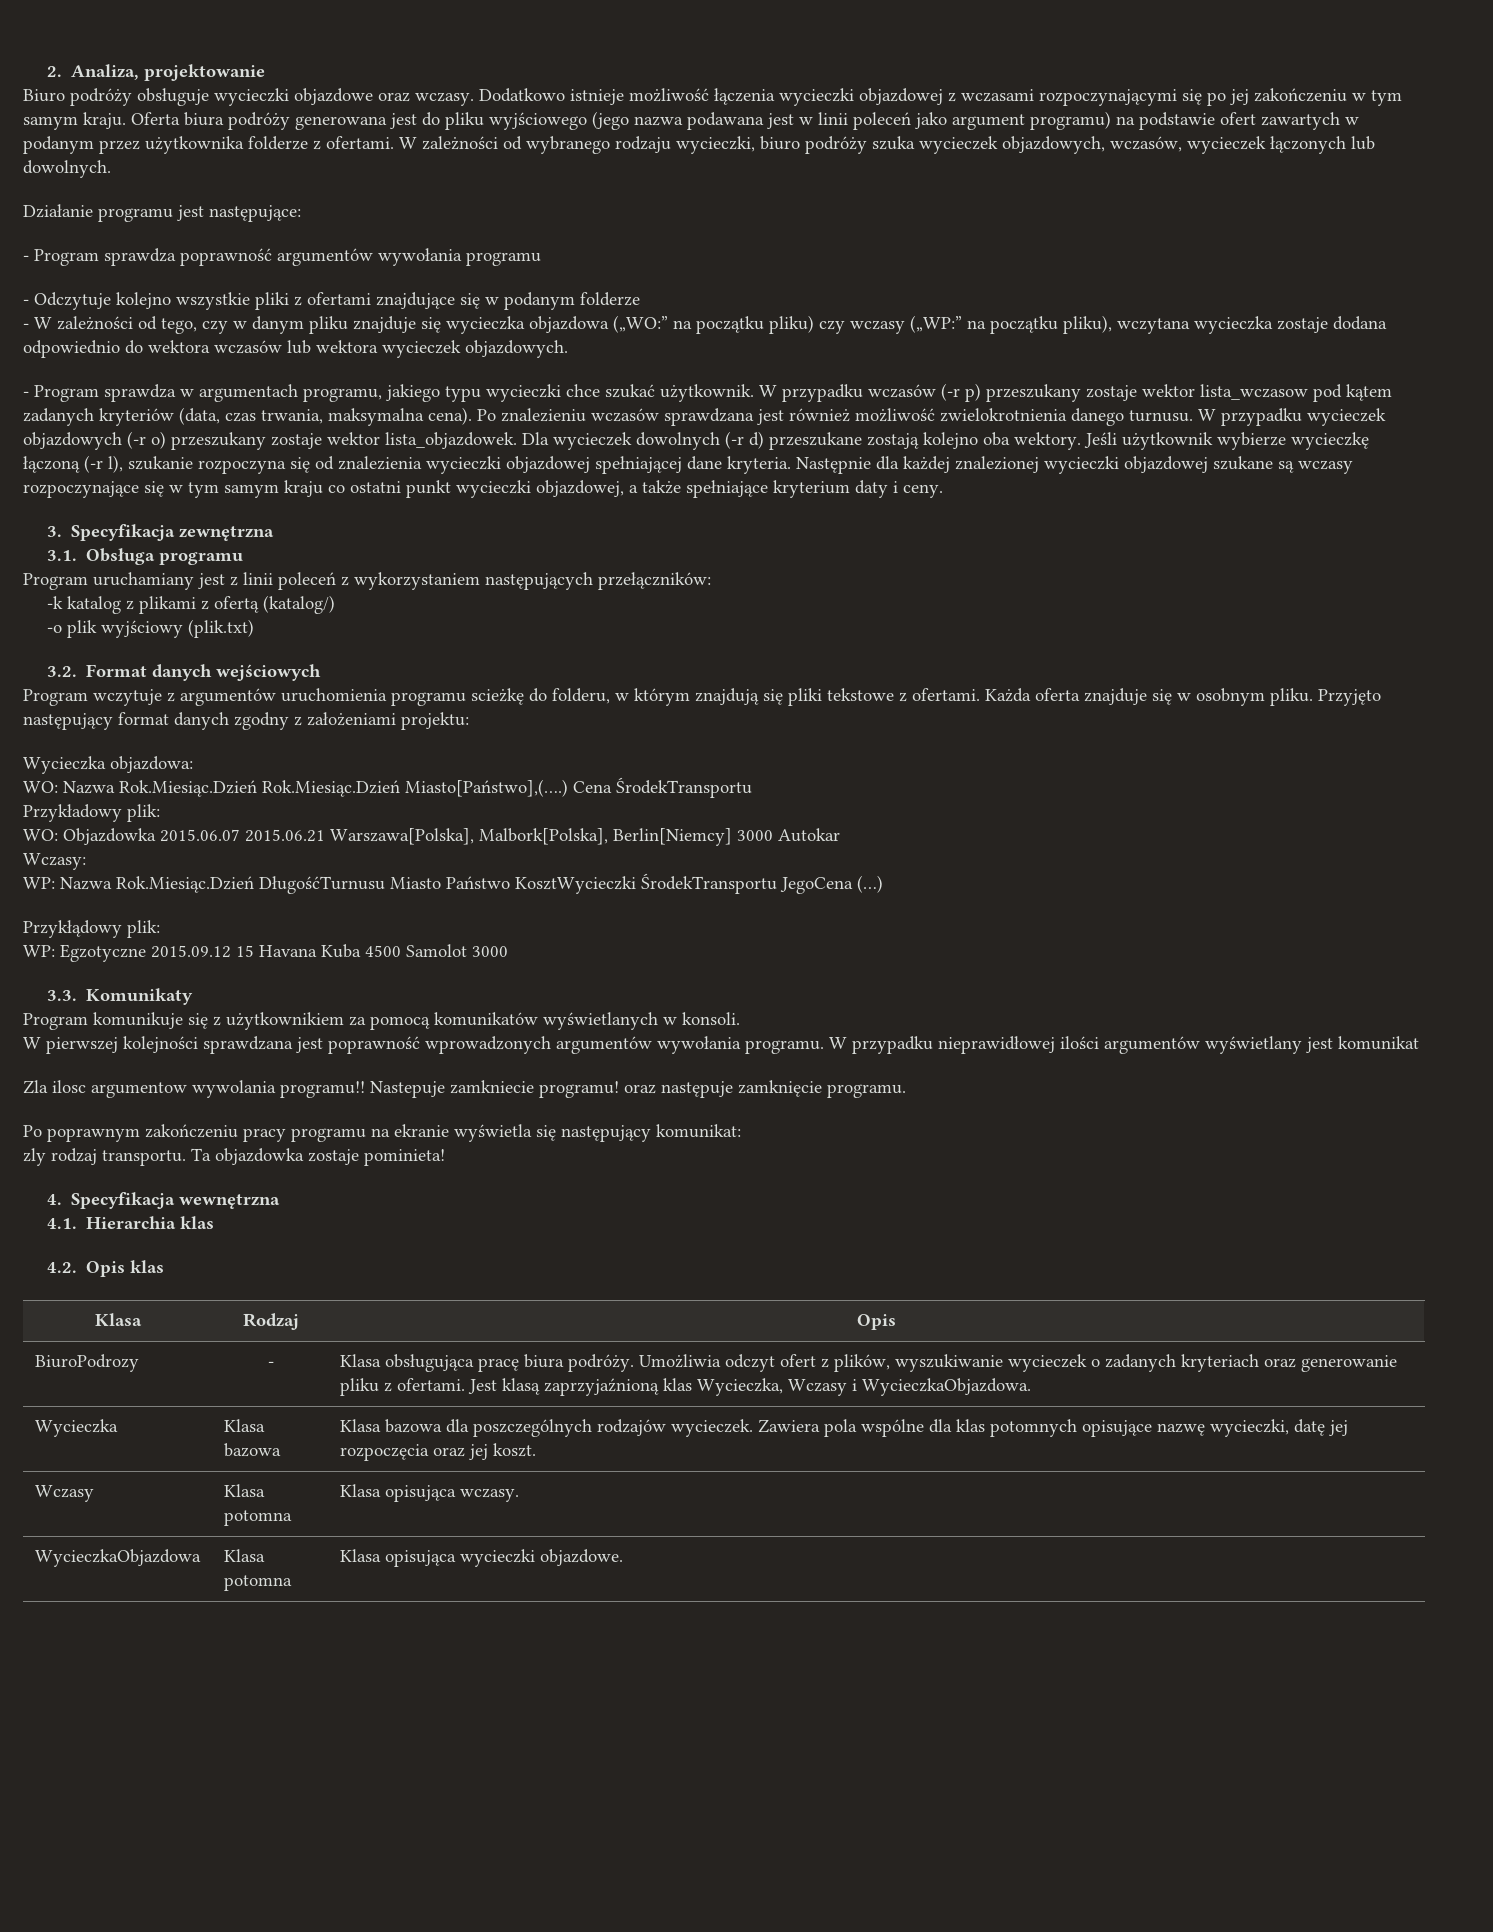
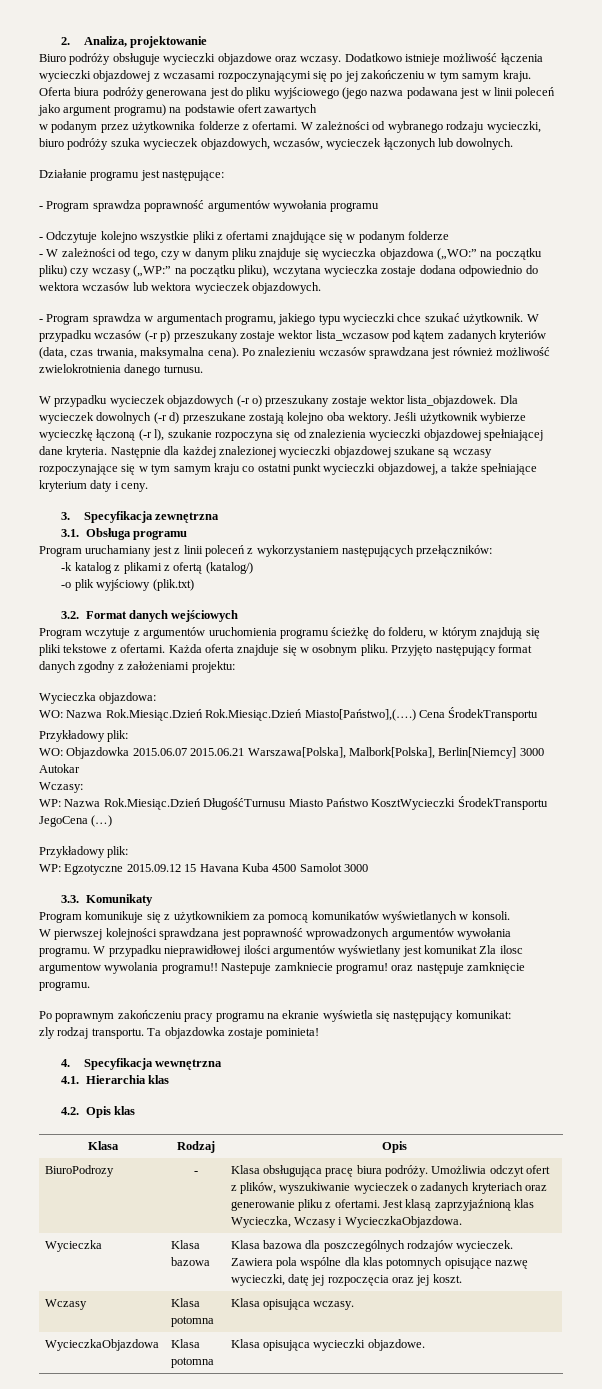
(1340, 121) none -> (318, 110) //
(1193, 416) none -> (203, 369) //
[471,688,524,705] scieżkę -> [331,627,370,639] ścieżkę
[23,920,122,938] Przykłądowy -> [39,846,105,858] Przykładowy
(1419, 1043) // -> (477, 949) none

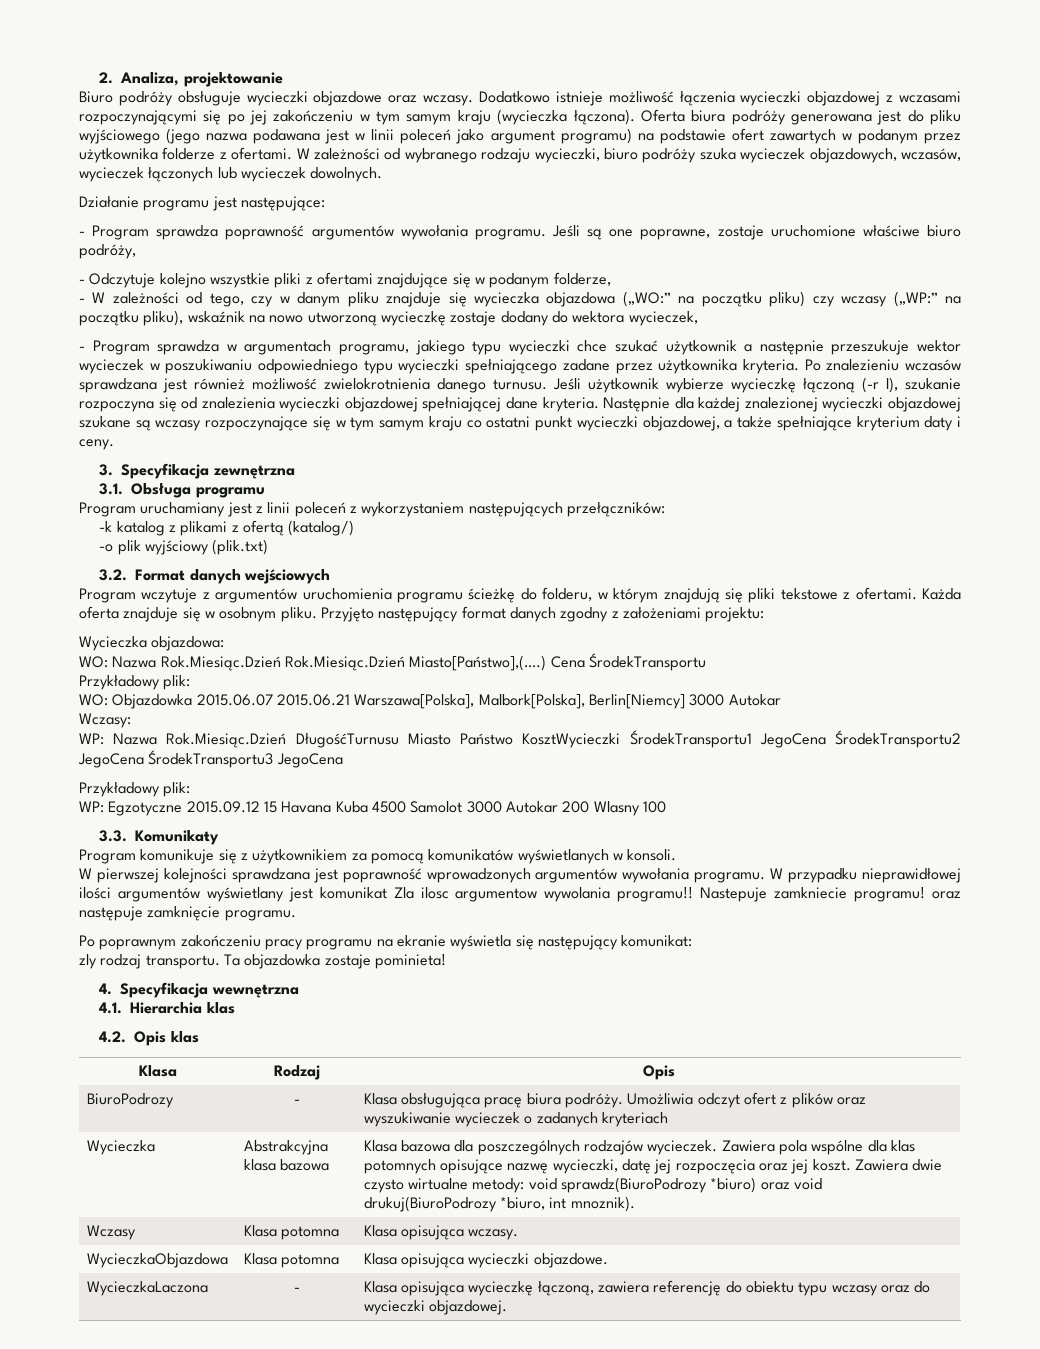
[502,70,531,82] kraju. -> [457,109,635,125] kraju (wycieczka łączona).
(318, 110) // -> (836, 136) none
(453, 142) none -> [240,167,306,182] wycieczek
[330,202,380,212] programu -> [474,225,961,240] [79,244,136,259] programu. Jeśli są one poprawne, zostaje uruchomione właściwe biuro podróży,
[408,231,450,240] folderze -> [553,272,611,286] folderze,
[272,265,538,277] [39,282,321,294] wczytana wycieczka zostaje dodana odpowiednio do wektora wczasów lub wektora wycieczek objazdowych. -> [187,311,698,326] wskaźnik na nowo utworzoną wycieczkę zostaje dodany do wektora wycieczek,
[463,313,539,325] [39,330,547,342] [39,347,239,359] użytkownik. W przypadku wczasów (-r p) przeszukany zostaje wektor lista_wczasow pod kątem zadanych kryteriów (data, czas trwania, maksymalna cena). -> [665,340,962,355] [79,359,799,374] użytkownik a następnie przeszukuje wektor wycieczek w poszukiwaniu odpowiedniego typu wycieczki spełniającego zadane przez użytkownika kryteria.
[39,395,518,407] [39,412,391,424] // W przypadku wycieczek objazdowych (-r o) przeszukany zostaje wektor lista_objazdowek. Dla wycieczek dowolnych (-r d) przeszukane zostają kolejno oba wektory. -> (547, 384) none
[457,796,548,810] [39,815,113,827] ŚrodekTransportu JegoCena (…) -> [629,730,961,748] [78,750,343,768] ŚrodekTransportu1 JegoCena ŚrodekTransportu2 JegoCena ŚrodekTransportu3 JegoCena
(368, 868) none -> [505,801,666,816] Autokar 200 Wlasny 100
[239,1182,276,1194] plików, -> [791,1093,866,1108] plików oraz
[525,1185,548,1191] [230,1199,535,1211] [230,1216,462,1228] oraz generowanie pliku z ofertami. Jest klasą zaprzyjaźnioną klas Wycieczka, Wczasy i WycieczkaObjazdowa. -> (668, 1119) none
[170,1240,200,1249] Klasa -> [243,1140,328,1155] [243,1159,276,1171] Abstrakcyjna klasa
(462, 1278) none -> [854,1159,943,1171] [363,1177,822,1193] [363,1196,635,1212] Zawiera dwie czysto wirtualne metody: void sprawdz(BiuroPodrozy *biuro) oraz void drukuj(BiuroPodrozy *biuro, int mnoznik).
(425, 1345) none -> [86,1281,208,1296] [293,1287,300,1292] [363,1280,931,1296] [363,1300,508,1315] // WycieczkaLaczona | - | Klasa opisująca wycieczkę łączoną, zawiera referencję do obiektu typu wczasy oraz do wycieczki objazdowej.

